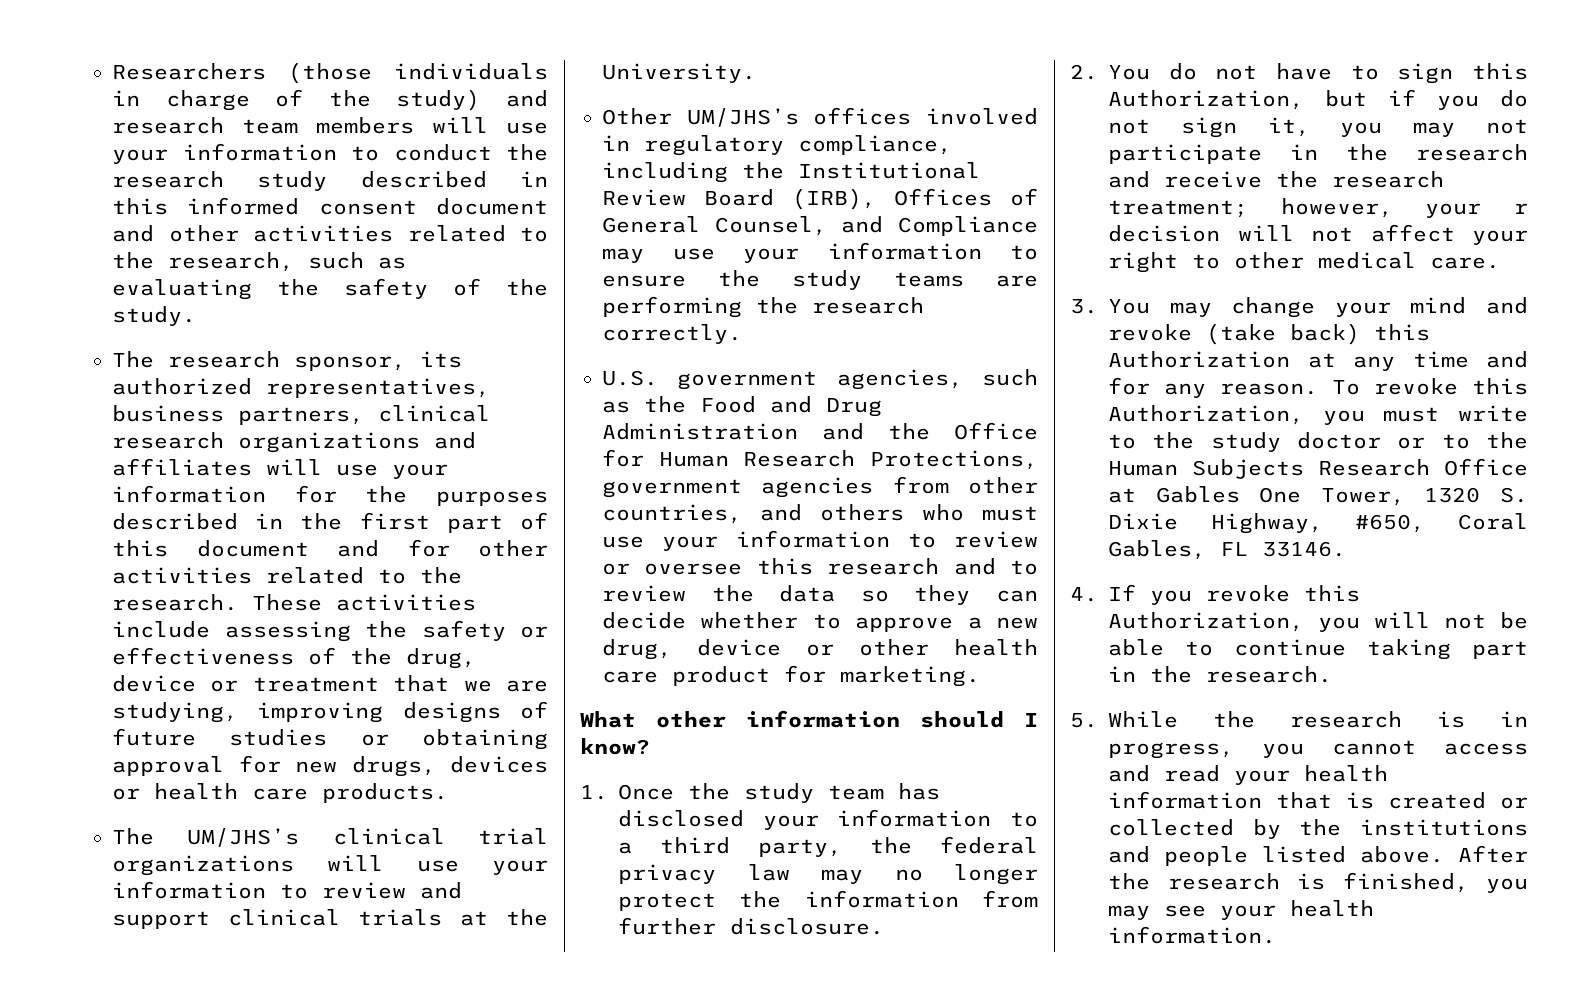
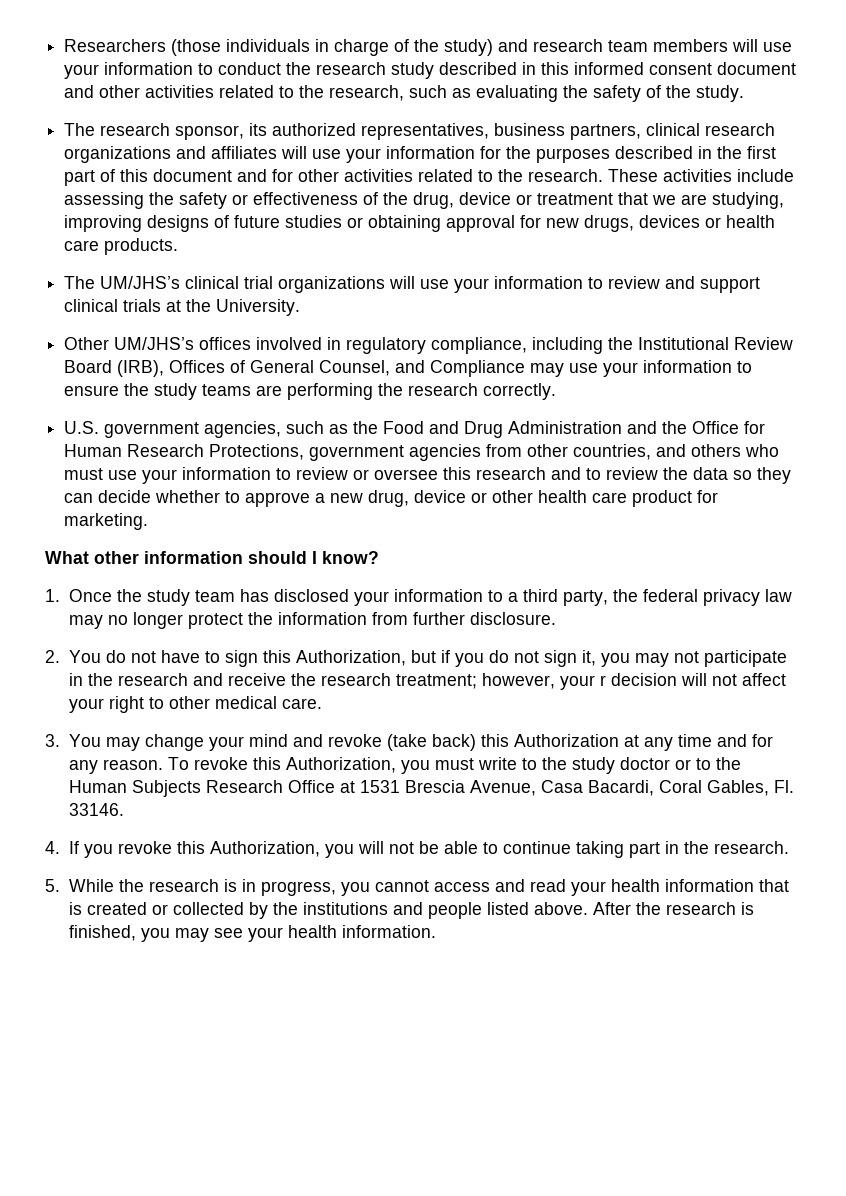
[1155,486,1528,506] [1108,513,1426,534] Gables One Tower, 1320 S. Dixie Highway, #650, -> [359,780,654,796] 1531 Brescia Avenue, Casa Bacardi,
[1220,542,1248,556] FL -> [773,780,794,793] Fl.

